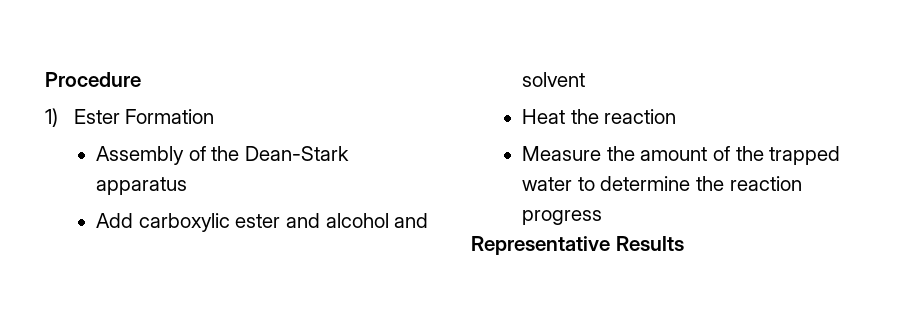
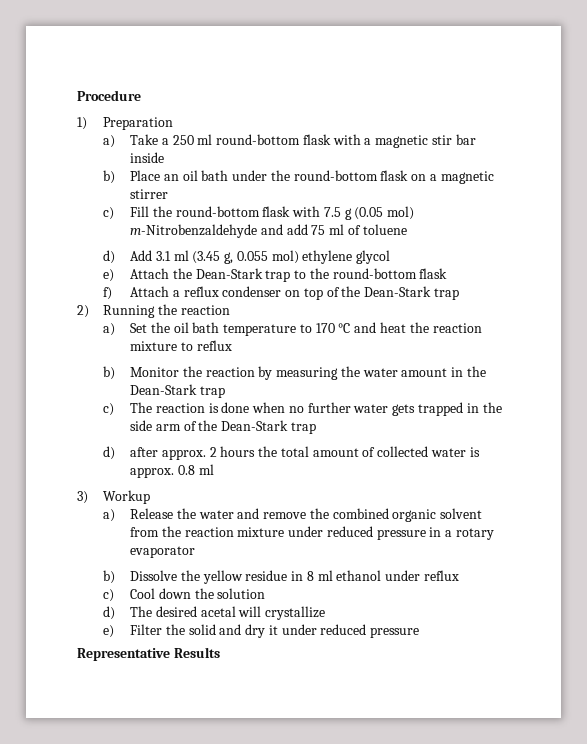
[73,109,215,124] [96,146,349,165] [96,177,188,195] [96,213,429,232] [522,72,586,87] [522,109,677,124] [522,146,841,165] [522,176,802,191] [522,210,603,225] Ester Formation // Assembly of the Dean-Stark apparatus // Add carboxylic ester and alcohol and solvent // Heat the reaction // Measure the amount of the trapped water to determine the reaction progress -> [103,117,174,130] [103,134,476,148] [129,152,164,163] [103,170,494,184] [129,189,168,199] [103,206,415,220] [129,224,407,238] [103,250,391,264] [103,268,448,282] [103,286,459,300] [77,304,231,318] [103,322,482,336] [129,340,232,351] [103,366,486,380] [129,384,225,398] [103,402,502,416] [129,420,316,434] [103,446,480,460] [129,464,214,478] [77,490,151,504] [103,508,483,522] [129,526,494,540] [129,546,195,558] [103,570,459,584] [103,588,266,602] [103,606,326,620] [103,624,420,638] Preparation // a) Take a 250 ml round-bottom flask with a magnetic stir bar inside // b) Place an oil bath under the round-bottom flask on a magnetic stirrer // c) Fill the round-bottom flask with 7.5 g (0.05 mol) m-Nitrobenzaldehyde and add 75 ml of toluene // d) Add 3.1 ml (3.45 g, 0.055 mol) ethylene glycol // e) Attach the Dean-Stark trap to the round-bottom flask // f) Attach a reflux condenser on top of the Dean-Stark trap // 2) Running the reaction // a) Set the oil bath temperature to 170 °C and heat the reaction mixture to reflux // b) Monitor the reaction by measuring the water amount in the Dean-Stark trap // c) The reaction is done when no further water gets trapped in the side arm of the Dean-Stark trap // d) after approx. 2 hours the total amount of collected water is approx. 0.8 ml // 3) Workup // a) Release the water and remove the combined organic solvent from the reaction mixture under reduced pressure in a rotary evaporator // b) Dissolve the yellow residue in 8 ml ethanol under reflux // c) Cool down the solution // d) The desired acetal will crystallize // e) Filter the solid and dry it under reduced pressure

